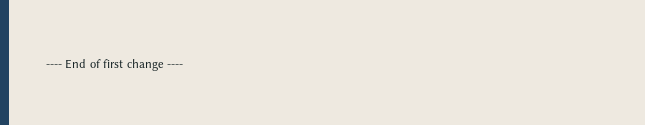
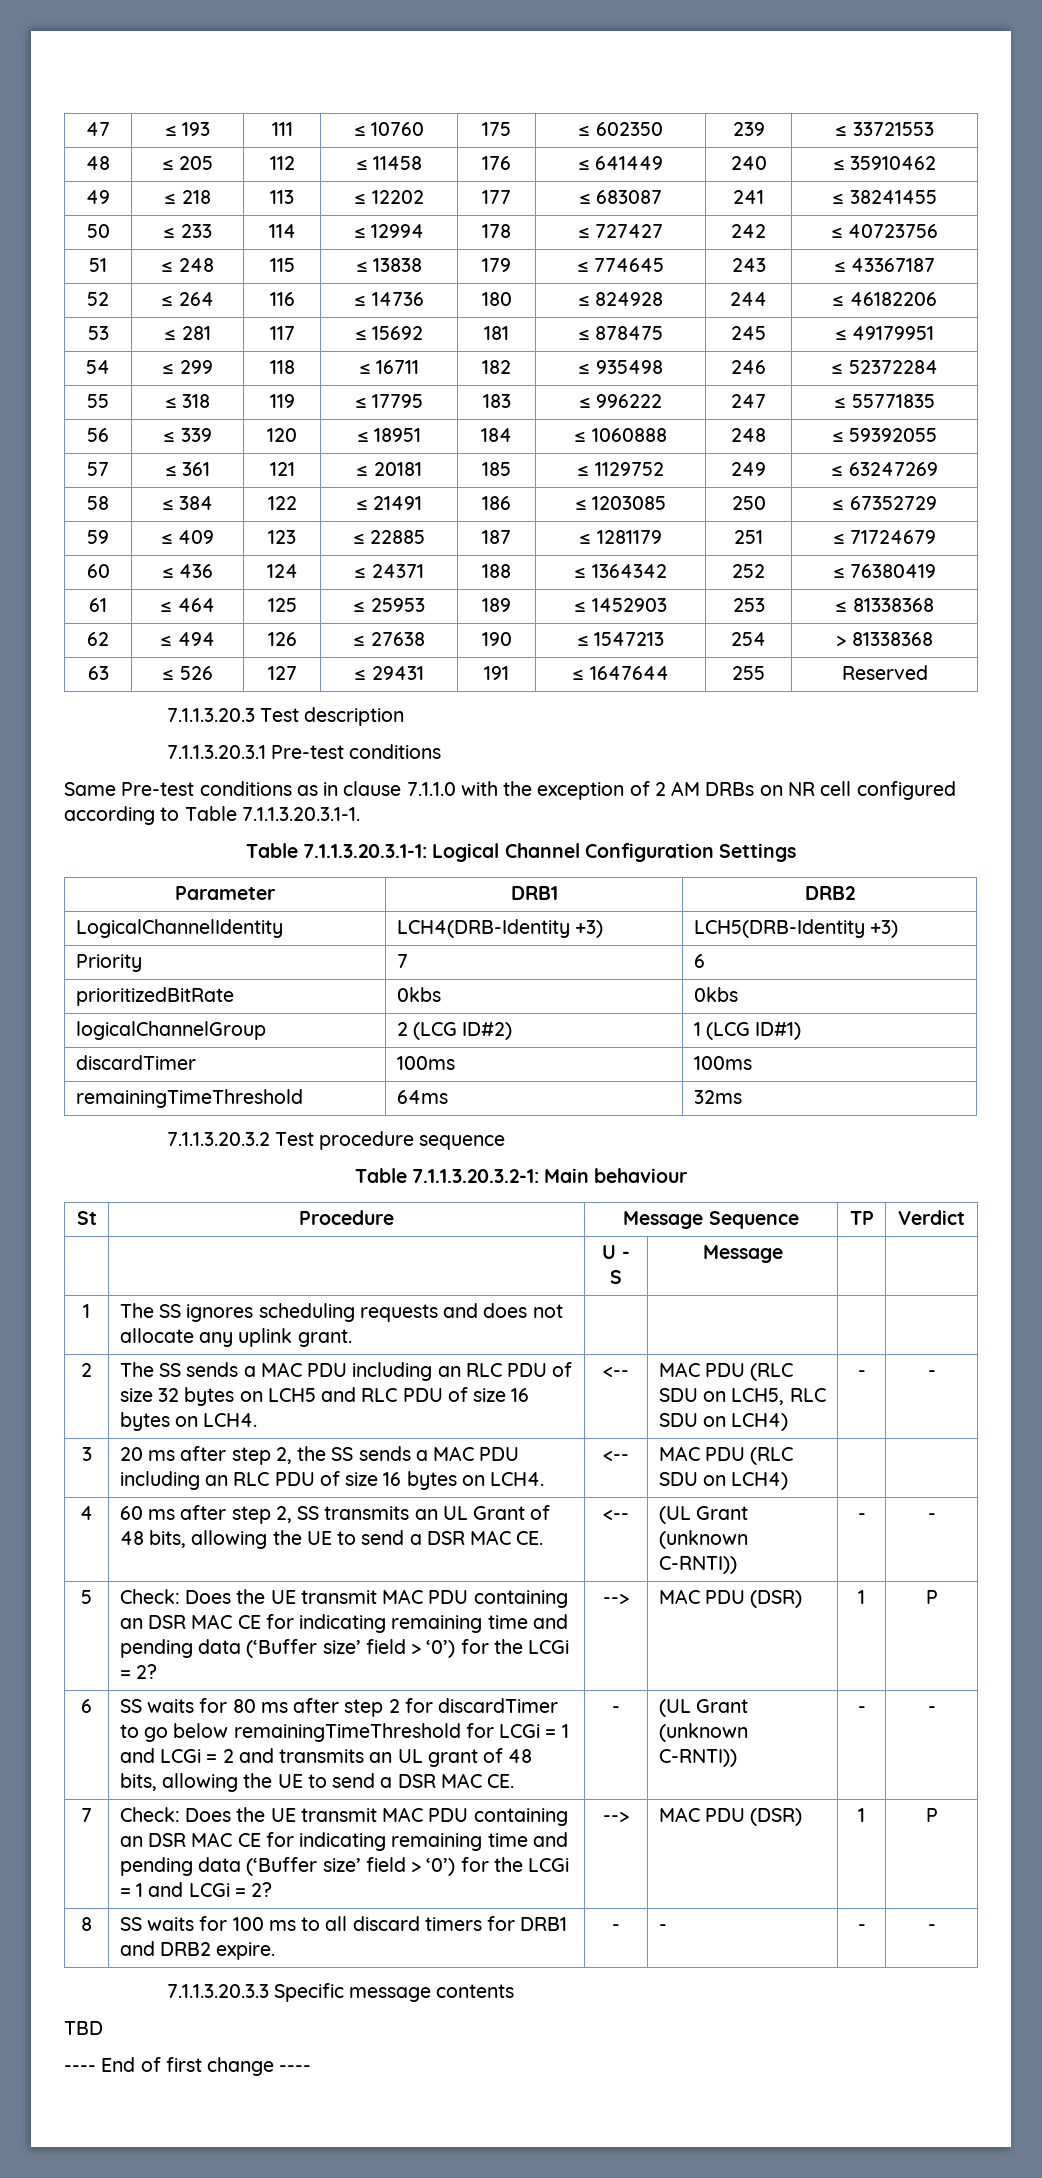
(46, 66) none -> [86,122,110,136] [164,122,211,136] [271,122,293,136] [353,122,425,136] [481,122,511,136] [578,122,663,136] [732,122,765,136] [835,122,934,136] [86,156,110,170] [161,156,214,170] [269,156,295,170] [355,156,423,170] [481,156,511,170] [577,156,664,170] [730,156,767,170] [832,156,937,170] [86,190,110,204] [164,190,211,204] [270,190,294,204] [354,190,424,204] [481,190,511,204] [578,190,663,204] [733,190,764,204] [832,190,937,204] [86,224,110,238] [163,224,212,238] [268,224,296,238] [353,224,425,238] [481,224,511,238] [577,224,664,238] [731,224,766,238] [830,224,939,238] [89,258,107,272] [161,258,214,272] [269,258,295,272] [355,258,423,272] [481,258,511,272] [576,258,665,272] [731,258,766,272] [833,258,936,272] [87,292,109,306] [161,292,214,306] [269,292,295,306] [354,292,424,306] [481,292,512,306] [577,292,664,306] [730,292,767,306] [832,292,937,306] [87,326,109,340] [164,326,211,340] [269,326,295,340] [354,326,424,340] [483,326,509,340] [577,326,664,340] [731,326,766,340] [834,326,935,340] [86,360,110,374] [162,360,213,374] [269,360,295,374] [358,360,420,374] [481,360,511,374] [578,360,663,374] [731,360,766,374] [831,360,938,374] [87,394,109,408] [164,394,211,408] [269,394,295,408] [354,394,424,408] [482,394,511,408] [578,394,663,408] [731,394,766,408] [834,394,935,408] [87,428,109,442] [163,428,212,442] [267,428,297,442] [356,428,422,442] [480,428,512,442] [574,428,667,442] [731,428,766,442] [831,428,938,442] [87,462,109,476] [164,462,211,476] [269,462,295,476] [356,462,422,476] [481,462,511,476] [577,462,664,476] [731,462,766,476] [831,462,938,476] [87,496,109,510] [161,496,214,510] [267,496,297,510] [355,496,423,510] [481,496,511,510] [574,496,667,510] [731,496,766,510] [832,496,937,510] [87,530,109,544] [160,530,215,544] [268,530,296,544] [352,530,426,544] [481,530,511,544] [579,530,662,544] [734,530,763,544] [832,530,937,544] [86,564,110,578] [161,564,214,578] [266,564,298,578] [354,564,424,578] [481,564,511,578] [574,564,667,578] [732,564,765,578] [832,564,937,578] [89,598,107,612] [160,598,215,612] [267,598,297,612] [353,598,425,612] [481,598,511,612] [574,598,667,612] [732,598,765,612] [835,598,934,612] [87,632,109,646] [160,632,215,646] [267,632,297,646] [353,632,425,646] [481,632,512,646] [576,632,665,646] [731,632,766,646] [836,632,933,646] [87,666,109,680] [162,666,213,680] [267,666,297,680] [354,666,424,680] [483,666,509,680] [572,666,669,680] [732,666,765,680] [841,665,928,680] [166,707,405,726] [166,744,442,759] [64,781,956,800] [64,806,360,825] [245,843,797,862] [175,886,276,900] [510,886,558,900] [804,886,855,900] [75,919,283,938] [396,919,603,938] [693,919,898,938] [75,954,142,972] [396,954,408,968] [693,954,705,968] [75,987,234,1006] [396,987,441,1002] [693,987,738,1002] [75,1021,266,1040] [396,1022,513,1040] [693,1022,802,1040] [75,1055,196,1070] [396,1056,455,1070] [693,1056,752,1070] [75,1089,303,1108] [396,1090,448,1104] [693,1090,742,1104] [166,1131,506,1150] [354,1168,689,1183] [76,1211,97,1225] [299,1210,394,1225] [623,1211,799,1229] [849,1211,874,1225] [898,1210,965,1225] [602,1245,630,1259] [610,1270,622,1284] [702,1245,783,1263] [83,1304,90,1318] [119,1303,563,1322] [119,1328,352,1347] [81,1363,92,1377] [119,1362,573,1381] [119,1387,530,1406] [119,1412,258,1431] [603,1367,629,1377] [658,1362,794,1381] [658,1388,826,1405] [658,1413,789,1431] [857,1370,866,1377] [927,1370,936,1377] [81,1447,92,1461] [119,1446,520,1465] [119,1471,545,1490] [603,1451,629,1461] [658,1446,794,1465] [658,1472,789,1490] [80,1506,93,1520] [119,1505,551,1524] [119,1530,544,1549] [603,1510,629,1520] [658,1506,748,1524] [658,1530,748,1549] [658,1556,737,1574] [857,1513,866,1520] [927,1513,936,1520] [81,1590,92,1604] [119,1589,568,1608] [119,1614,568,1633] [119,1639,570,1658] [119,1664,157,1679] [603,1594,629,1604] [658,1589,803,1608] [858,1590,865,1604] [925,1590,938,1604] [81,1699,92,1713] [119,1698,559,1717] [119,1723,569,1742] [119,1748,533,1767] [119,1773,515,1792] [612,1706,620,1713] [658,1699,748,1717] [658,1723,748,1742] [658,1749,737,1767] [857,1706,866,1713] [927,1706,936,1713] [81,1808,92,1822] [119,1807,568,1826] [119,1832,568,1851] [119,1857,570,1876] [119,1882,273,1897] [603,1812,629,1822] [658,1807,803,1826] [858,1808,865,1822] [925,1808,938,1822] [81,1917,92,1931] [119,1916,568,1931] [119,1941,276,1960] [612,1924,620,1931] [658,1924,667,1931] [857,1924,866,1931] [927,1924,936,1931] [166,1983,515,2002] [64,2021,103,2035] 47 | ≤ 193 | 111 | ≤ 10760 | 175 | ≤ 602350 | 239 | ≤ 33721553 // 48 | ≤ 205 | 112 | ≤ 11458 | 176 | ≤ 641449 | 240 | ≤ 35910462 // 49 | ≤ 218 | 113 | ≤ 12202 | 177 | ≤ 683087 | 241 | ≤ 38241455 // 50 | ≤ 233 | 114 | ≤ 12994 | 178 | ≤ 727427 | 242 | ≤ 40723756 // 51 | ≤ 248 | 115 | ≤ 13838 | 179 | ≤ 774645 | 243 | ≤ 43367187 // 52 | ≤ 264 | 116 | ≤ 14736 | 180 | ≤ 824928 | 244 | ≤ 46182206 // 53 | ≤ 281 | 117 | ≤ 15692 | 181 | ≤ 878475 | 245 | ≤ 49179951 // 54 | ≤ 299 | 118 | ≤ 16711 | 182 | ≤ 935498 | 246 | ≤ 52372284 // 55 | ≤ 318 | 119 | ≤ 17795 | 183 | ≤ 996222 | 247 | ≤ 55771835 // 56 | ≤ 339 | 120 | ≤ 18951 | 184 | ≤ 1060888 | 248 | ≤ 59392055 // 57 | ≤ 361 | 121 | ≤ 20181 | 185 | ≤ 1129752 | 249 | ≤ 63247269 // 58 | ≤ 384 | 122 | ≤ 21491 | 186 | ≤ 1203085 | 250 | ≤ 67352729 // 59 | ≤ 409 | 123 | ≤ 22885 | 187 | ≤ 1281179 | 251 | ≤ 71724679 // 60 | ≤ 436 | 124 | ≤ 24371 | 188 | ≤ 1364342 | 252 | ≤ 76380419 // 61 | ≤ 464 | 125 | ≤ 25953 | 189 | ≤ 1452903 | 253 | ≤ 81338368 // 62 | ≤ 494 | 126 | ≤ 27638 | 190 | ≤ 1547213 | 254 | > 81338368 // 63 | ≤ 526 | 127 | ≤ 29431 | 191 | ≤ 1647644 | 255 | Reserved // 7.1.1.3.20.3 Test description // 7.1.1.3.20.3.1 Pre-test conditions // Same Pre-test conditions as in clause 7.1.1.0 with the exception of 2 AM DRBs on NR cell configured according to Table 7.1.1.3.20.3.1-1. // Table 7.1.1.3.20.3.1-1: Logical Channel Configuration Settings // Parameter | DRB1 | DRB2 // LogicalChannelIdentity | LCH4(DRB-Identity +3) | LCH5(DRB-Identity +3) // Priority | 7 | 6 // prioritizedBitRate | 0kbs | 0kbs // logicalChannelGroup | 2 (LCG ID#2) | 1 (LCG ID#1) // discardTimer | 100ms | 100ms // remainingTimeThreshold | 64ms | 32ms // 7.1.1.3.20.3.2 Test procedure sequence // Table 7.1.1.3.20.3.2-1: Main behaviour // St | Procedure | Message Sequence | TP | Verdict // | | U - S | Message | | // 1 | The SS ignores scheduling requests and does not allocate any uplink grant. | | | | // 2 | The SS sends a MAC PDU including an RLC PDU of size 32 bytes on LCH5 and RLC PDU of size 16 bytes on LCH4. | <-- | MAC PDU (RLC SDU on LCH5, RLC SDU on LCH4) | - | - // 3 | 20 ms after step 2, the SS sends a MAC PDU including an RLC PDU of size 16 bytes on LCH4. | <-- | MAC PDU (RLC SDU on LCH4) | | // 4 | 60 ms after step 2, SS transmits an UL Grant of 48 bits, allowing the UE to send a DSR MAC CE. | <-- | (UL Grant (unknown C-RNTI)) | - | - // 5 | Check: Does the UE transmit MAC PDU containing an DSR MAC CE for indicating remaining time and pending data (‘Buffer size’ field > ‘0’) for the LCGi = 2? | --> | MAC PDU (DSR) | 1 | P // 6 | SS waits for 80 ms after step 2 for discardTimer to go below remainingTimeThreshold for LCGi = 1 and LCGi = 2 and transmits an UL grant of 48 bits, allowing the UE to send a DSR MAC CE. | - | (UL Grant (unknown C-RNTI)) | - | - // 7 | Check: Does the UE transmit MAC PDU containing an DSR MAC CE for indicating remaining time and pending data (‘Buffer size’ field > ‘0’) for the LCGi = 1 and LCGi = 2? | --> | MAC PDU (DSR) | 1 | P // 8 | SS waits for 100 ms to all discard timers for DRB1 and DRB2 expire. | - | - | - | - // 7.1.1.3.20.3.3 Specific message contents // TBD //

